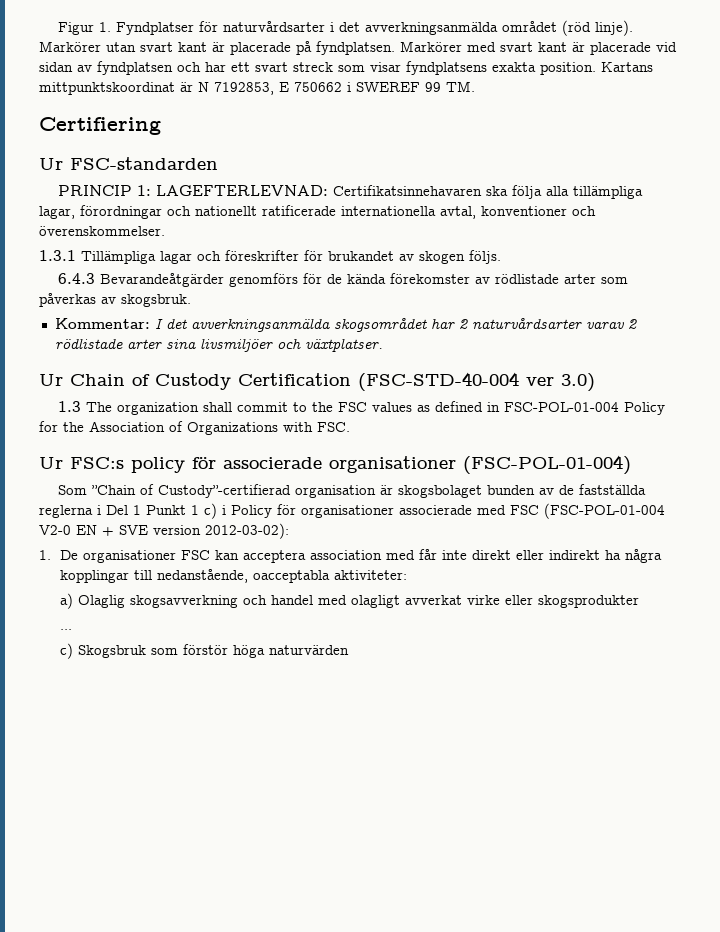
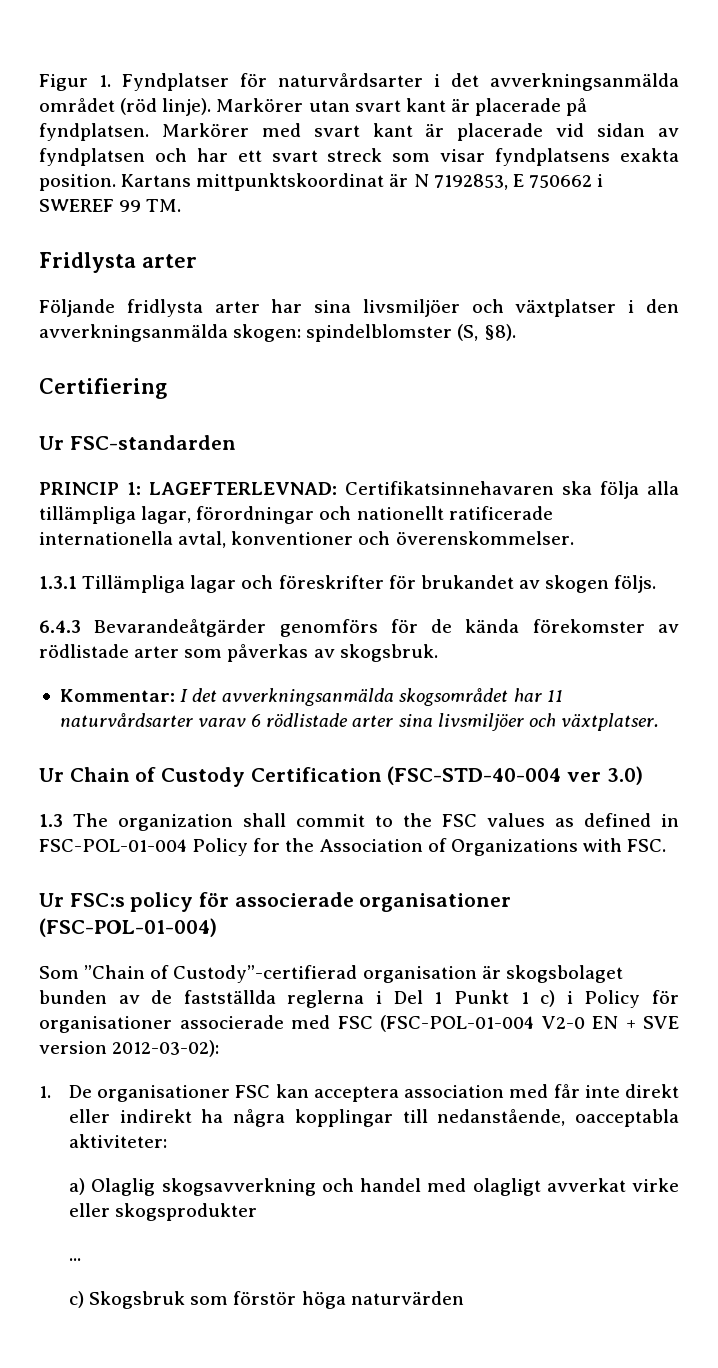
(475, 86) none -> [39,252,197,273] [39,299,679,317] [39,324,516,342] // Fridlysta arter // Följande fridlysta arter har sina livsmiljöer och växtplatser i den avverkningsanmälda skogen: spindelblomster (S, §8).
[458,319,468,329] 2 -> [546,690,563,702] 11
[627,319,637,329] 2 -> [251,714,262,727] 6

